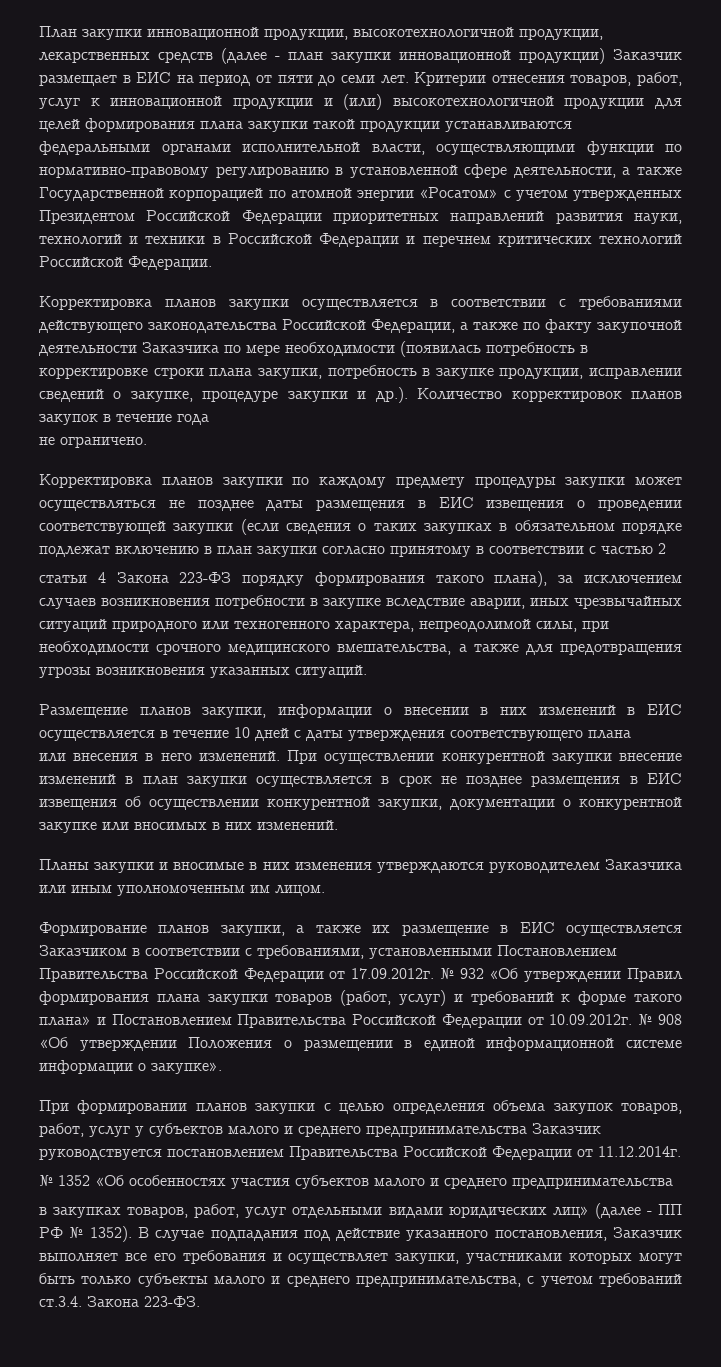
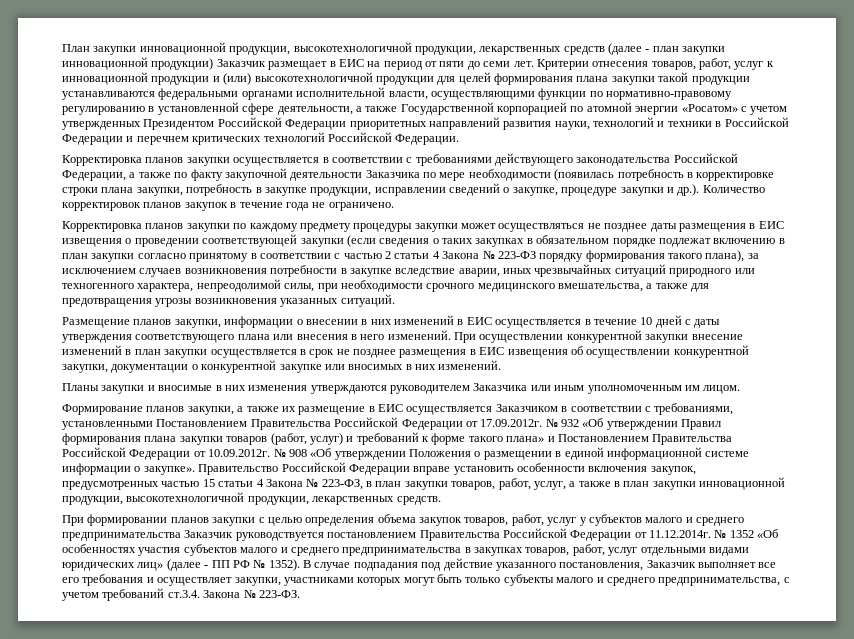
(209, 419) // -> (309, 206) none
[39,572,169,583] // статьи 4 Закона -> [394,250,495,259] статьи 4 Закона №
(631, 734) // -> (270, 337) none
(222, 1068) none -> [198,462,696,475] [62,477,786,490] [62,492,441,505] Правительство Российской Федерации вправе установить особенности включения закупок, предусмотренных частью 15 статьи 4 Закона № 223-ФЗ, в план закупки товаров, работ, услуг, а также в план закупки инновационной продукции, высокотехнологичной продукции, лекарственных средств.
(681, 1151) // -> (711, 534) none
(673, 1183) // -> (462, 551) none
(139, 1301) none -> [243,589,256,598] №

